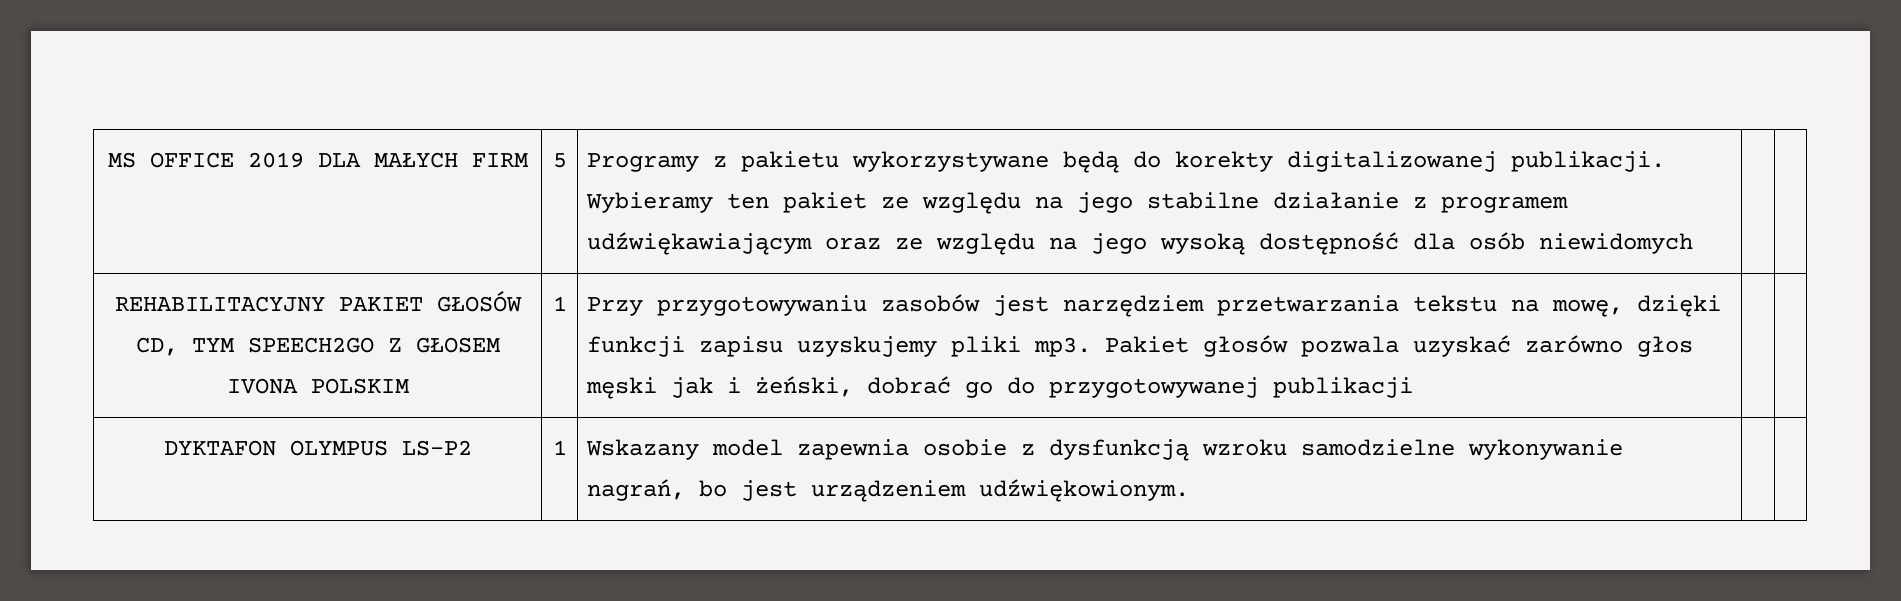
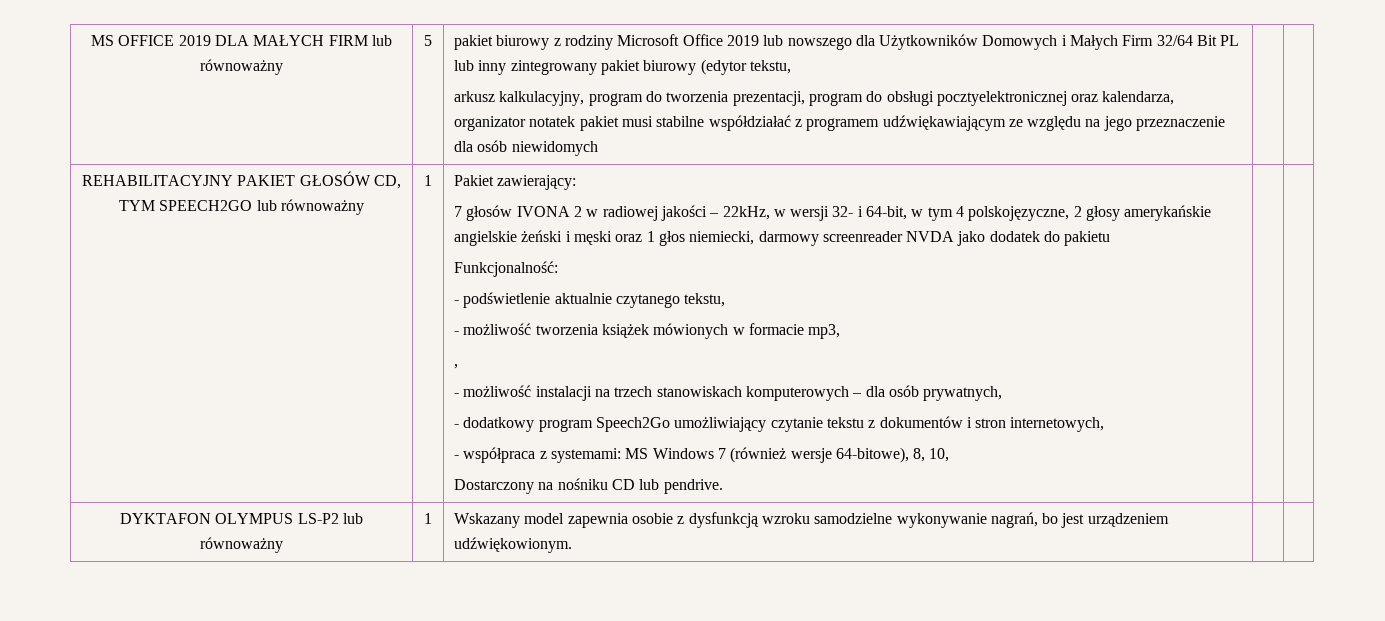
(529, 160) none -> [371,35,392,46] [200,59,283,75] lub równoważny
[587,151,1666,173] [586,192,1569,214] [587,232,1400,255] Programy z pakietu wykorzystywane będą do korekty digitalizowanej publikacji. Wybieramy ten pakiet ze względu na jego stabilne działanie z programem udźwiękawiającym oraz ze względu na jego wysoką dostępność -> [453,34,1240,50] [453,59,791,75] [453,91,1175,106] [453,115,1226,131] pakiet biurowy z rodziny Microsoft Office 2019 lub nowszego dla Użytkowników Domowych i Małych Firm 32/64 Bit PL lub inny zintegrowany pakiet biurowy (edytor tekstu, // arkusz kalkulacyjny, program do tworzenia prezentacji, program do obsługi pocztyelektronicznej oraz kalendarza, organizator notatek pakiet musi stabilne współdziałać z programem udźwiękawiającym ze względu na jego przeznaczenie
[387,337,501,353] [226,378,410,394] [552,296,567,311] [587,294,1722,317] [587,335,1694,357] [586,376,1414,399] Z GŁOSEM IVONA POLSKIM | 1 | Przy przygotowywaniu zasobów jest narzędziem przetwarzania tekstu na mowę, dzięki funkcji zapisu uzyskujemy pliki mp3. Pakiet głosów pozwala uzyskać zarówno głos męski jak i żeński, dobrać go do przygotowywanej publikacji -> [256,199,364,215] [424,175,432,186] [453,175,577,190] [453,205,1212,221] [453,230,1111,246] [453,261,558,277] [453,292,726,308] [453,323,841,339] [453,364,458,369] [453,385,1003,401] [453,416,1105,432] [453,447,950,463] [453,478,723,494] lub równoważny | 1 | Pakiet zawierający: // 7 głosów IVONA 2 w radiowej jakości – 22kHz, w wersji 32- i 64-bit, w tym 4 polskojęzyczne, 2 głosy amerykańskie angielskie żeński i męski oraz 1 głos niemiecki, darmowy screenreader NVDA jako dodatek do pakietu // Funkcjonalność: // - podświetlenie aktualnie czytanego tekstu, // - możliwość tworzenia książek mówionych w formacie mp3, // , // - możliwość instalacji na trzech stanowiskach komputerowych – dla osób prywatnych, // - dodatkowy program Speech2Go umożliwiający czytanie tekstu z dokumentów i stron internetowych, // - współpraca z systemami: MS Windows 7 (również wersje 64-bitowe), 8, 10, // Dostarczony na nośniku CD lub pendrive.
(472, 448) none -> [342,513,363,524] [200,537,283,553] lub równoważny

